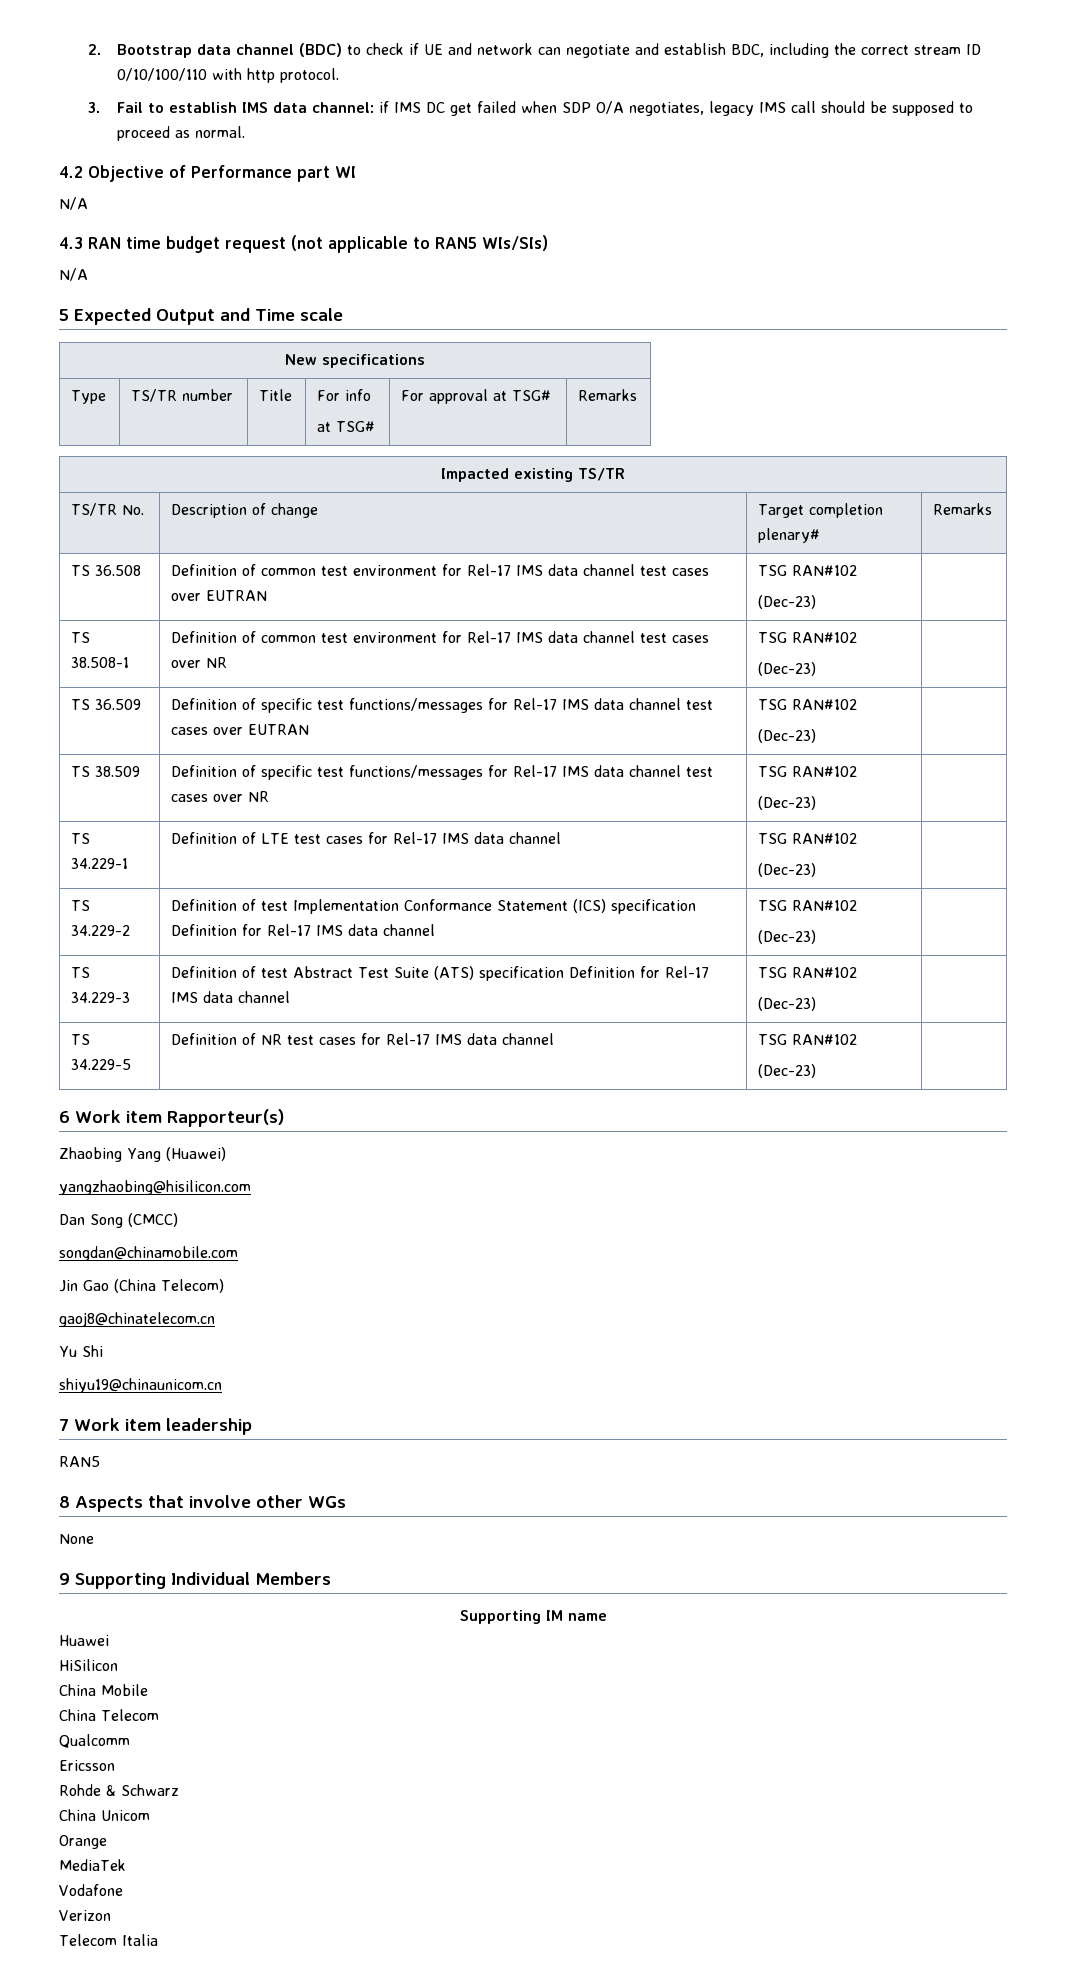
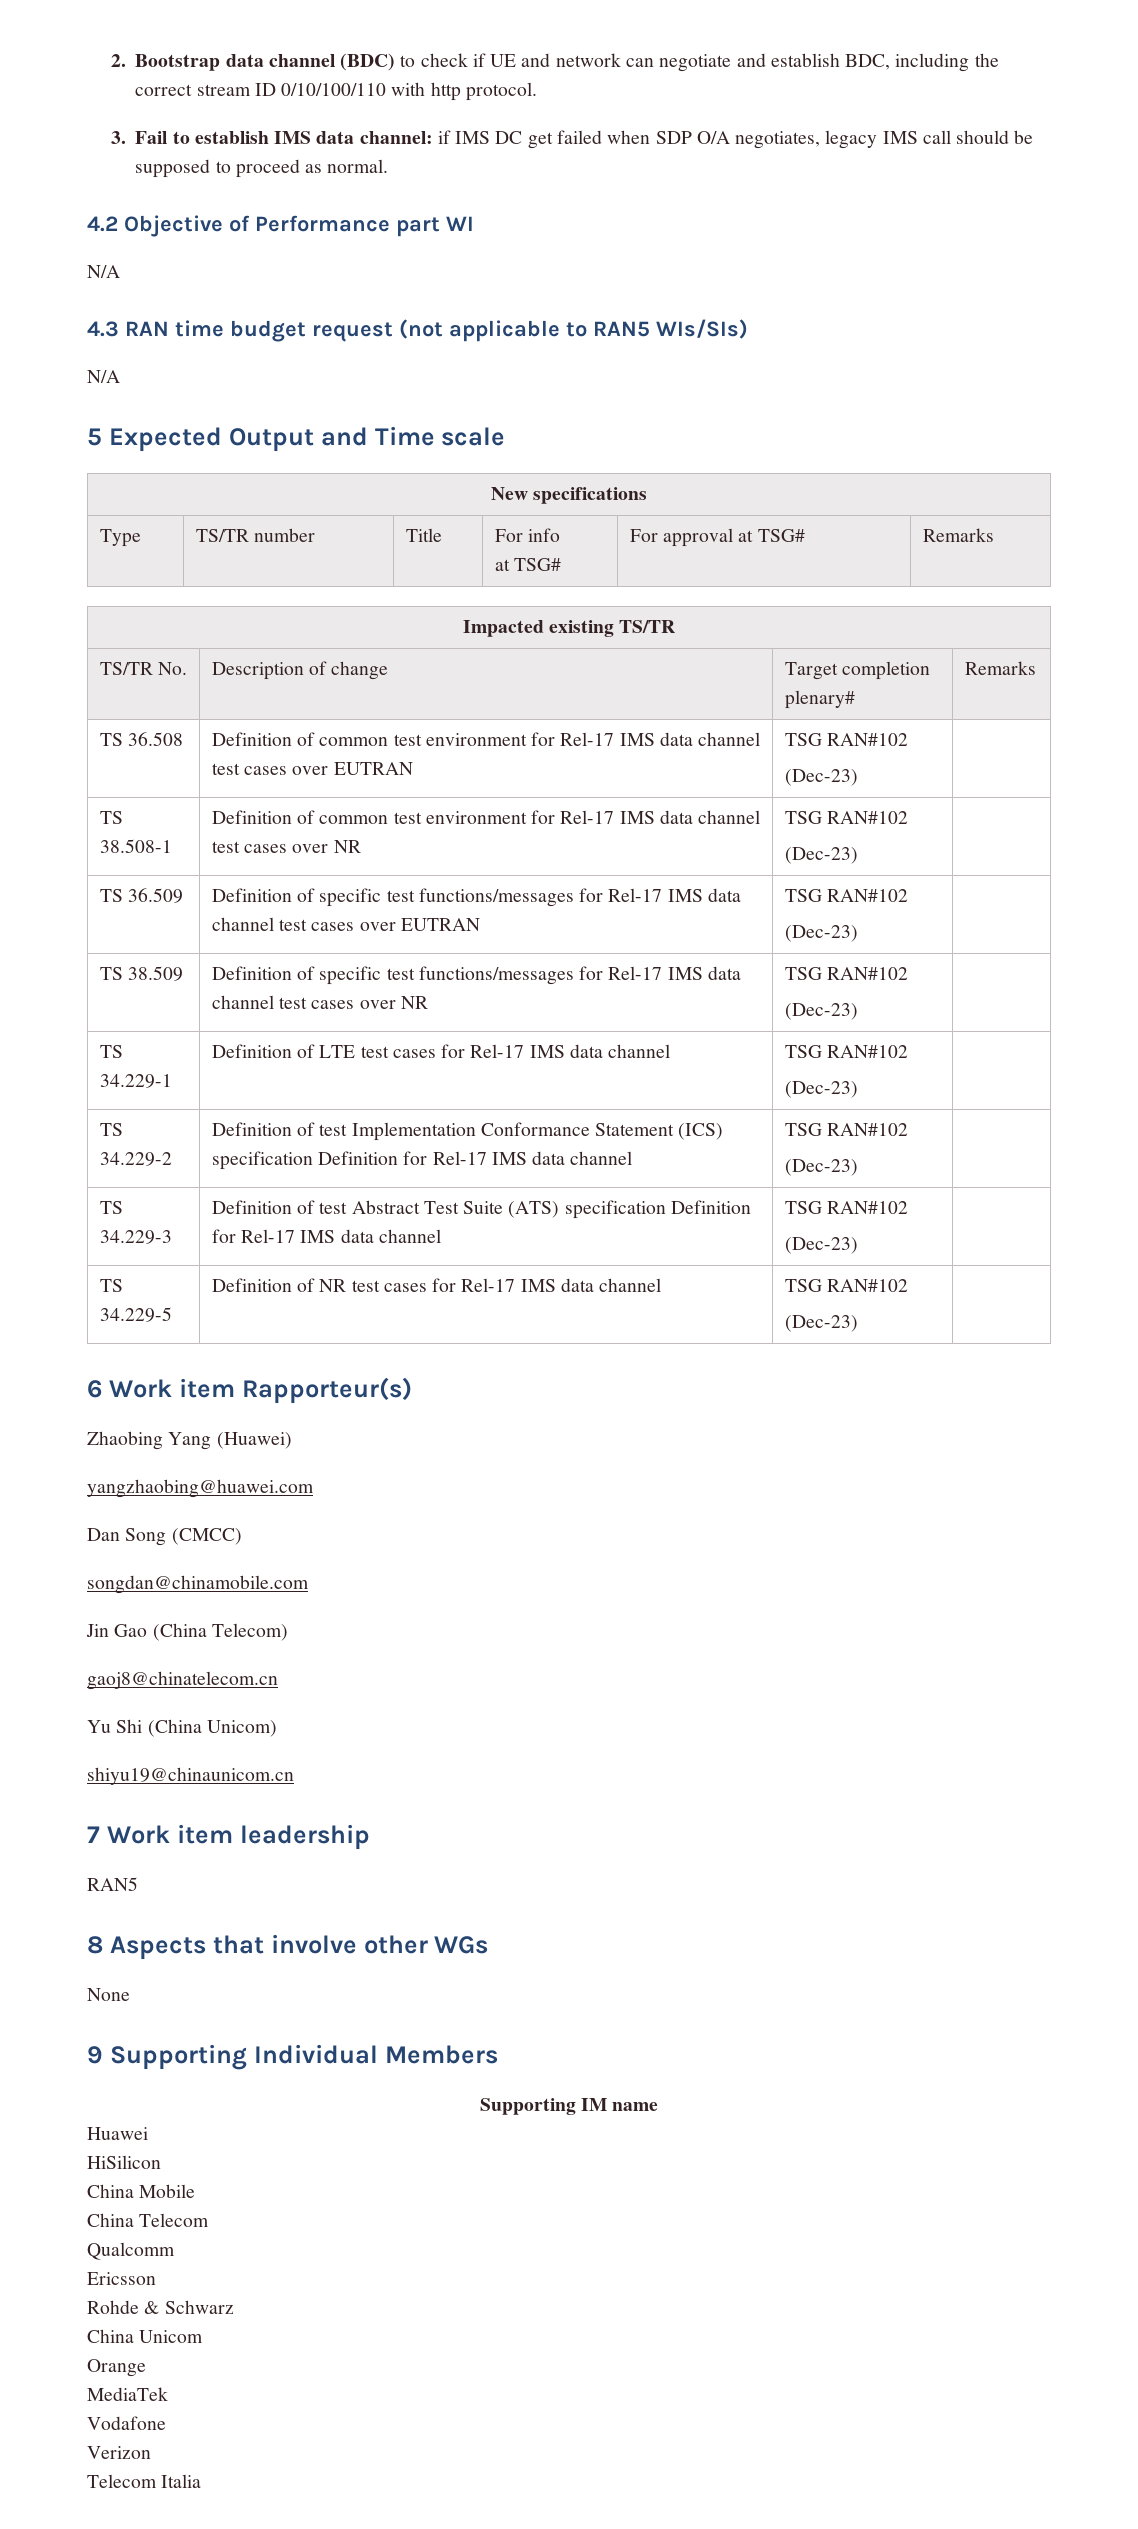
[59,1180,251,1195] yangzhaobing@hisilicon.com -> [87,1479,314,1498] yangzhaobing@huawei.com
(103, 1351) none -> [147,1719,277,1737] (China Unicom)

